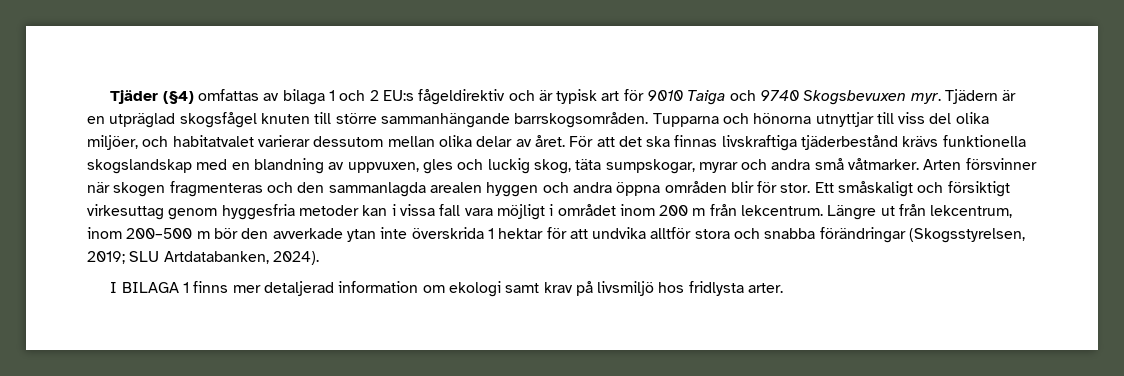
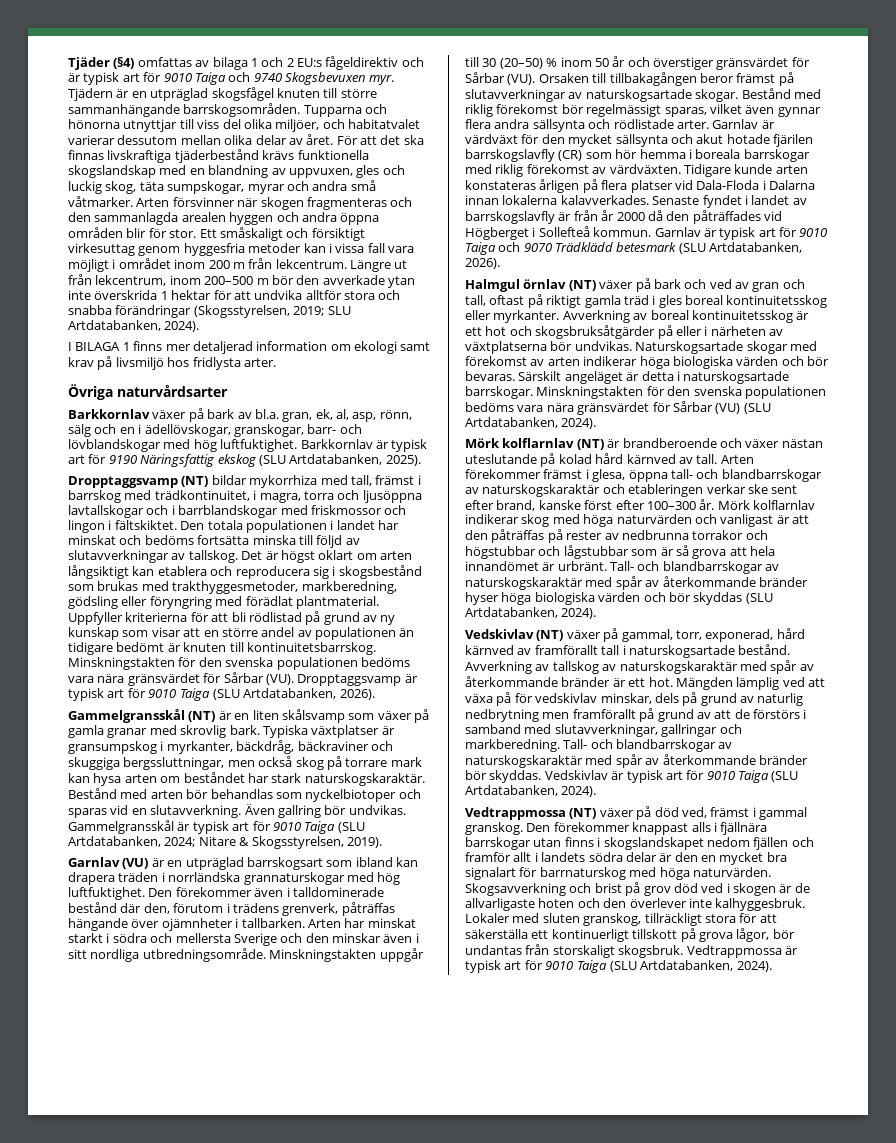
(784, 288) none -> [68,384,228,400] [68,408,412,422] [68,424,362,437] [68,439,428,452] [68,454,421,467] [68,475,421,488] [68,490,422,503] [68,505,407,518] [68,520,399,533] [68,535,360,548] [68,550,412,563] [68,565,422,579] [68,581,397,594] [68,596,379,609] [68,611,396,625] [68,627,415,640] [68,642,376,655] [68,657,410,670] [68,672,418,686] [68,688,375,701] [68,709,429,723] [68,725,395,738] [68,740,393,754] [68,756,422,770] [68,772,425,786] [68,788,421,802] [68,804,406,818] [68,820,365,834] [68,836,382,849] [68,857,418,870] [68,872,401,885] [68,887,384,900] [68,902,395,916] [68,918,416,931] [68,933,419,946] [68,948,424,962] [465,56,810,70] [465,72,794,86] [465,88,821,102] [465,104,821,117] [465,119,775,132] [465,134,813,147] [465,149,810,162] [465,164,808,177] [465,179,815,193] [465,195,807,208] [465,210,782,224] [465,226,828,240] [465,242,803,255] [465,258,500,269] [465,278,805,292] [465,294,828,308] [465,310,810,323] [465,325,783,339] [465,341,817,354] [465,356,829,369] [465,371,790,384] [465,386,826,399] [465,401,771,415] [465,417,597,429] [465,438,823,450] [465,453,754,467] [465,469,822,482] [465,484,798,497] [465,499,815,511] [465,514,809,527] [465,529,768,543] [465,545,775,559] [465,561,780,574] [465,576,808,590] [465,592,773,605] [465,607,597,619] [465,628,805,642] [465,644,791,658] [465,660,814,674] [465,676,825,690] [465,692,804,706] [465,708,807,722] [465,724,742,737] [465,739,733,752] [465,754,808,768] [465,770,799,783] [465,785,597,797] [465,806,807,820] [465,822,768,835] [465,837,814,850] [465,852,787,865] [465,867,771,880] [465,882,810,896] [465,898,806,911] [465,913,777,926] [465,928,795,942] [465,944,798,958] [465,960,772,973] // Övriga naturvårdsarter // Barkkornlav växer på bark av bl.a. gran, ek, al, asp, rönn, sälg och en i ädellövskogar, granskogar, barr- och lövblandskogar med hög luftfuktighet. Barkkornlav är typisk art för 9190 Näringsfattig ekskog (SLU Artdatabanken, 2025). // Dropptaggsvamp (NT) bildar mykorrhiza med tall, främst i barrskog med trädkontinuitet, i magra, torra och ljusöppna lavtallskogar och i barrblandskogar med friskmossor och lingon i fältskiktet. Den totala populationen i landet har minskat och bedöms fortsätta minska till följd av slutavverkningar av tallskog. Det är högst oklart om arten långsiktigt kan etablera och reproducera sig i skogsbestånd som brukas med trakthyggesmetoder, markberedning, gödsling eller föryngring med förädlat plantmaterial. Uppfyller kriterierna för att bli rödlistad på grund av ny kunskap som visar att en större andel av populationen än tidigare bedömt är knuten till kontinuitetsbarrskog. Minskningstakten för den svenska populationen bedöms vara nära gränsvärdet för Sårbar (VU). Dropptaggsvamp är typisk art för 9010 Taiga (SLU Artdatabanken, 2026). // Gammelgransskål (NT) är en liten skålsvamp som växer på gamla granar med skrovlig bark. Typiska växtplatser är gransumpskog i myrkanter, bäckdråg, bäckraviner och skuggiga bergssluttningar, men också skog på torrare mark kan hysa arten om beståndet har stark naturskogskaraktär. Bestånd med arten bör behandlas som nyckelbiotoper och sparas vid en slutavverkning. Även gallring bör undvikas. Gammelgransskål är typisk art för 9010 Taiga (SLU Artdatabanken, 2024; Nitare & Skogsstyrelsen, 2019). // Garnlav (VU) är en utpräglad barrskogsart som ibland kan drapera träden i norrländska grannaturskogar med hög luftfuktighet. Den förekommer även i talldominerade bestånd där den, förutom i trädens grenverk, påträffas hängande över ojämnheter i tallbarken. Arten har minskat starkt i södra och mellersta Sverige och den minskar även i sitt nordliga utbredningsområde. Minskningstakten uppgår till 30 (20–50) % inom 50 år och överstiger gränsvärdet för Sårbar (VU). Orsaken till tillbakagången beror främst på slutavverkningar av naturskogsartade skogar. Bestånd med riklig förekomst bör regelmässigt sparas, vilket även gynnar flera andra sällsynta och rödlistade arter. Garnlav är värdväxt för den mycket sällsynta och akut hotade fjärilen barrskogslavfly (CR) som hör hemma i boreala barrskogar med riklig förekomst av värdväxten. Tidigare kunde arten konstateras årligen på flera platser vid Dala-Floda i Dalarna innan lokalerna kalavverkades. Senaste fyndet i landet av barrskogslavfly är från år 2000 då den påträffades vid Högberget i Sollefteå kommun. Garnlav är typisk art för 9010 Taiga och 9070 Trädklädd betesmark (SLU Artdatabanken, 2026). // Halmgul örnlav (NT) växer på bark och ved av gran och tall, oftast på riktigt gamla träd i gles boreal kontinuitetsskog eller myrkanter. Avverkning av boreal kontinuitetsskog är ett hot och skogsbruksåtgärder på eller i närheten av växtplatserna bör undvikas. Naturskogsartade skogar med förekomst av arten indikerar höga biologiska värden och bör bevaras. Särskilt angeläget är detta i naturskogsartade barrskogar. Minskningstakten för den svenska populationen bedöms vara nära gränsvärdet för Sårbar (VU) (SLU Artdatabanken, 2024). // Mörk kolflarnlav (NT) är brandberoende och växer nästan uteslutande på kolad hård kärnved av tall. Arten förekommer främst i glesa, öppna tall- och blandbarrskogar av naturskogskaraktär och etableringen verkar ske sent efter brand, kanske först efter 100–300 år. Mörk kolflarnlav indikerar skog med höga naturvärden och vanligast är att den påträffas på rester av nedbrunna torrakor och högstubbar och lågstubbar som är så grova att hela innandömet är urbränt. Tall- och blandbarrskogar av naturskogskaraktär med spår av återkommande bränder hyser höga biologiska värden och bör skyddas (SLU Artdatabanken, 2024). // Vedskivlav (NT) växer på gammal, torr, exponerad, hård kärnved av framförallt tall i naturskogsartade bestånd. Avverkning av tallskog av naturskogskaraktär med spår av återkommande bränder är ett hot. Mängden lämplig ved att växa på för vedskivlav minskar, dels på grund av naturlig nedbrytning men framförallt på grund av att de förstörs i samband med slutavverkningar, gallringar och markberedning. Tall- och blandbarrskogar av naturskogskaraktär med spår av återkommande bränder bör skyddas. Vedskivlav är typisk art för 9010 Taiga (SLU Artdatabanken, 2024). // Vedtrappmossa (NT) växer på död ved, främst i gammal granskog. Den förekommer knappast alls i fjällnära barrskogar utan finns i skogslandskapet nedom fjällen och framför allt i landets södra delar är den en mycket bra signalart för barrnaturskog med höga naturvärden. Skogsavverkning och brist på grov död ved i skogen är de allvarligaste hoten och den överlever inte kalhyggesbruk. Lokaler med sluten granskog, tillräckligt stora för att säkerställa ett kontinuerligt tillskott på grova lågor, bör undantas från storskaligt skogsbruk. Vedtrappmossa är typisk art för 9010 Taiga (SLU Artdatabanken, 2024).

